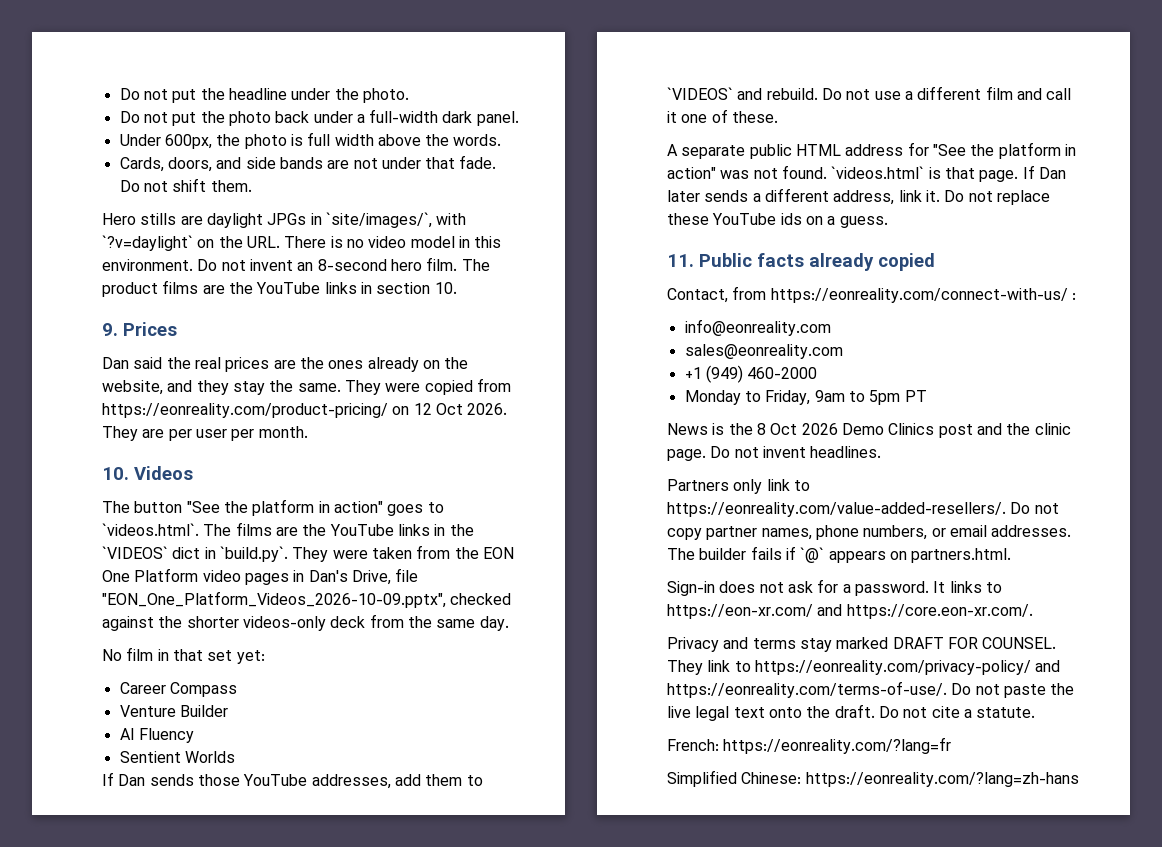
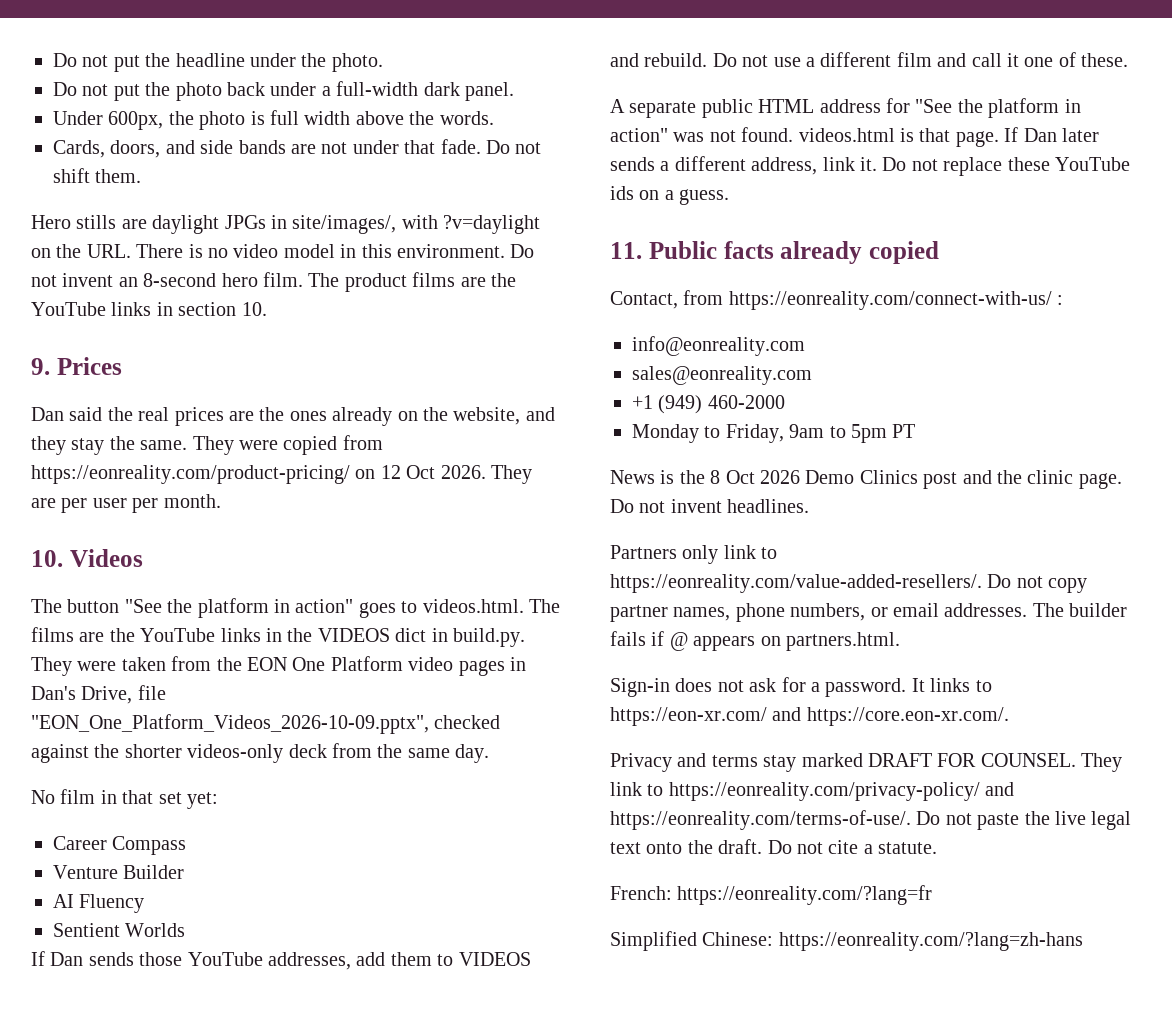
[325,212,467,228] [102,235,193,251] `site/images/`, with `?v=daylight` -> [292,215,541,234] site/images/, with ?v=daylight
[102,523,199,536] `videos.html`. -> [422,599,524,613] videos.html.
[102,546,168,559] `VIDEOS` -> [317,628,390,642] VIDEOS
[219,546,288,562] `build.py`. -> [452,628,525,647] build.py.
[667,87,733,100] `VIDEOS` -> [458,952,531,966] VIDEOS
[831,166,925,179] `videos.html` -> [798,128,895,142] videos.html
[800,547,825,563] `@` -> [669,632,688,651] @

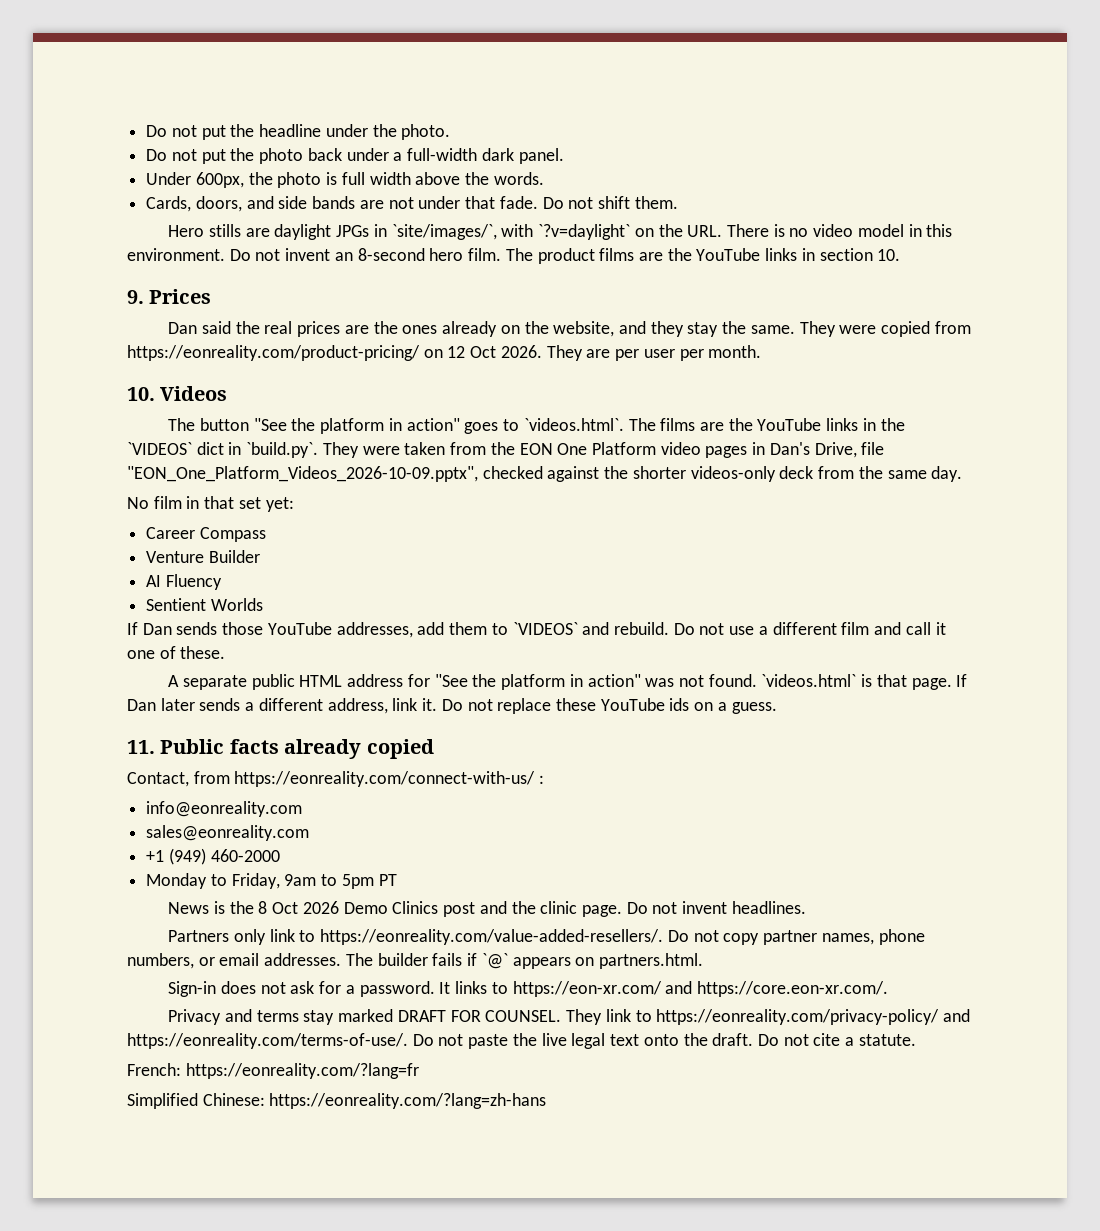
[292,215,541,234] site/images/, with ?v=daylight -> [391,224,631,240] `site/images/`, with `?v=daylight`
[422,599,524,613] videos.html. -> [523,418,624,431] `videos.html`.
[317,628,390,642] VIDEOS -> [127,442,192,455] `VIDEOS`
[452,628,525,647] build.py. -> [246,442,319,458] `build.py`.
[458,952,531,966] VIDEOS -> [512,622,578,635] `VIDEOS`
[798,128,895,142] videos.html -> [761,674,857,687] `videos.html`
[669,632,688,651] @ -> [481,953,508,969] `@`

